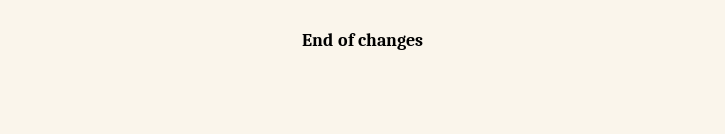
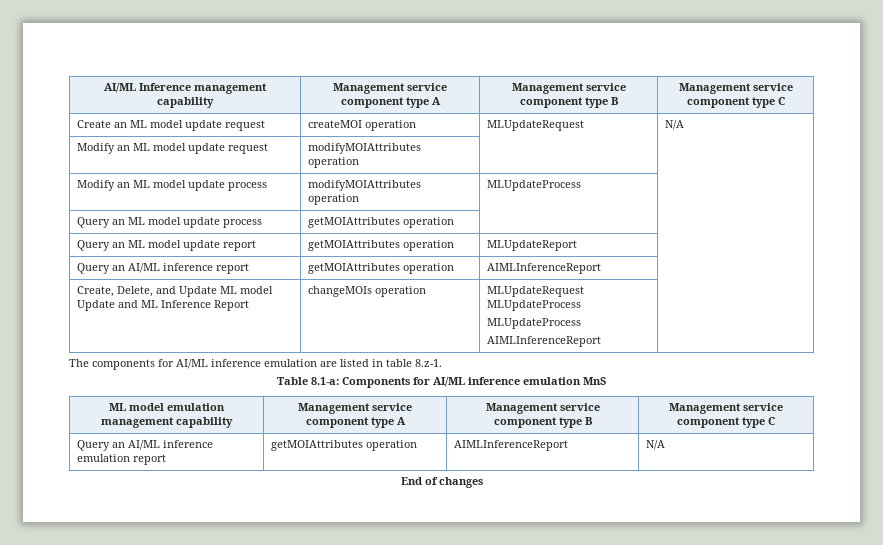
(301, 39) none -> [104,83,267,94] [157,97,214,108] [333,83,447,94] [340,97,441,108] [511,83,626,94] [519,97,618,108] [678,83,793,94] [686,97,785,108] [77,120,266,131] [308,120,417,131] [487,120,585,131] [665,120,685,130] [77,143,269,154] [308,143,422,154] [308,157,360,168] [77,180,268,191] [308,180,422,191] [308,194,360,205] [487,180,582,191] [77,217,263,228] [308,217,455,228] [77,240,257,251] [308,240,455,251] [487,240,578,251] [77,263,250,274] [308,263,455,274] [487,263,602,274] [77,286,274,297] [77,300,250,311] [308,286,427,297] [487,286,585,297] [487,300,582,311] [487,318,582,329] [487,336,602,347] [69,359,442,370] [277,377,606,388] [109,403,225,411] [101,417,233,428] [298,403,412,414] [305,417,406,428] [485,403,600,414] [493,417,592,428] [669,403,783,414] [677,417,775,428] [77,440,214,451] [77,454,167,465] [271,440,418,451] [454,440,569,451] [646,440,666,450] AI/ML Inference management capability | Management service component type A | Management service component type B | Management service component type C // Create an ML model update request | createMOI operation | MLUpdateRequest | N/A // Modify an ML model update request | modifyMOIAttributes operation | | // Modify an ML model update process | modifyMOIAttributes operation | MLUpdateProcess | // Query an ML model update process | getMOIAttributes operation | | // Query an ML model update report | getMOIAttributes operation | MLUpdateReport | // Query an AI/ML inference report | getMOIAttributes operation | AIMLInferenceReport | // Create, Delete, and Update ML model Update and ML Inference Report | changeMOIs operation | MLUpdateRequest MLUpdateProcess // MLUpdateProcess // AIMLInferenceReport | // The components for AI/ML inference emulation are listed in table 8.z-1. // Table 8.1-a: Components for AI/ML inference emulation MnS // ML model emulation management capability | Management service component type A | Management service component type B | Management service component type C // Query an AI/ML inference emulation report | getMOIAttributes operation | AIMLInferenceReport | N/A //

